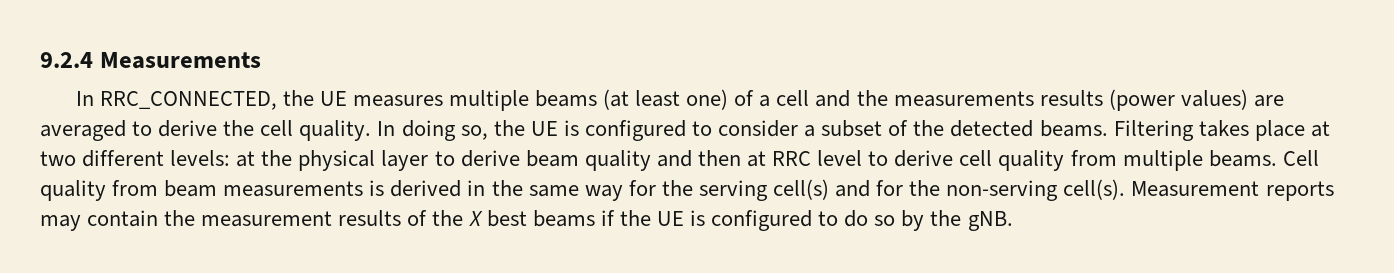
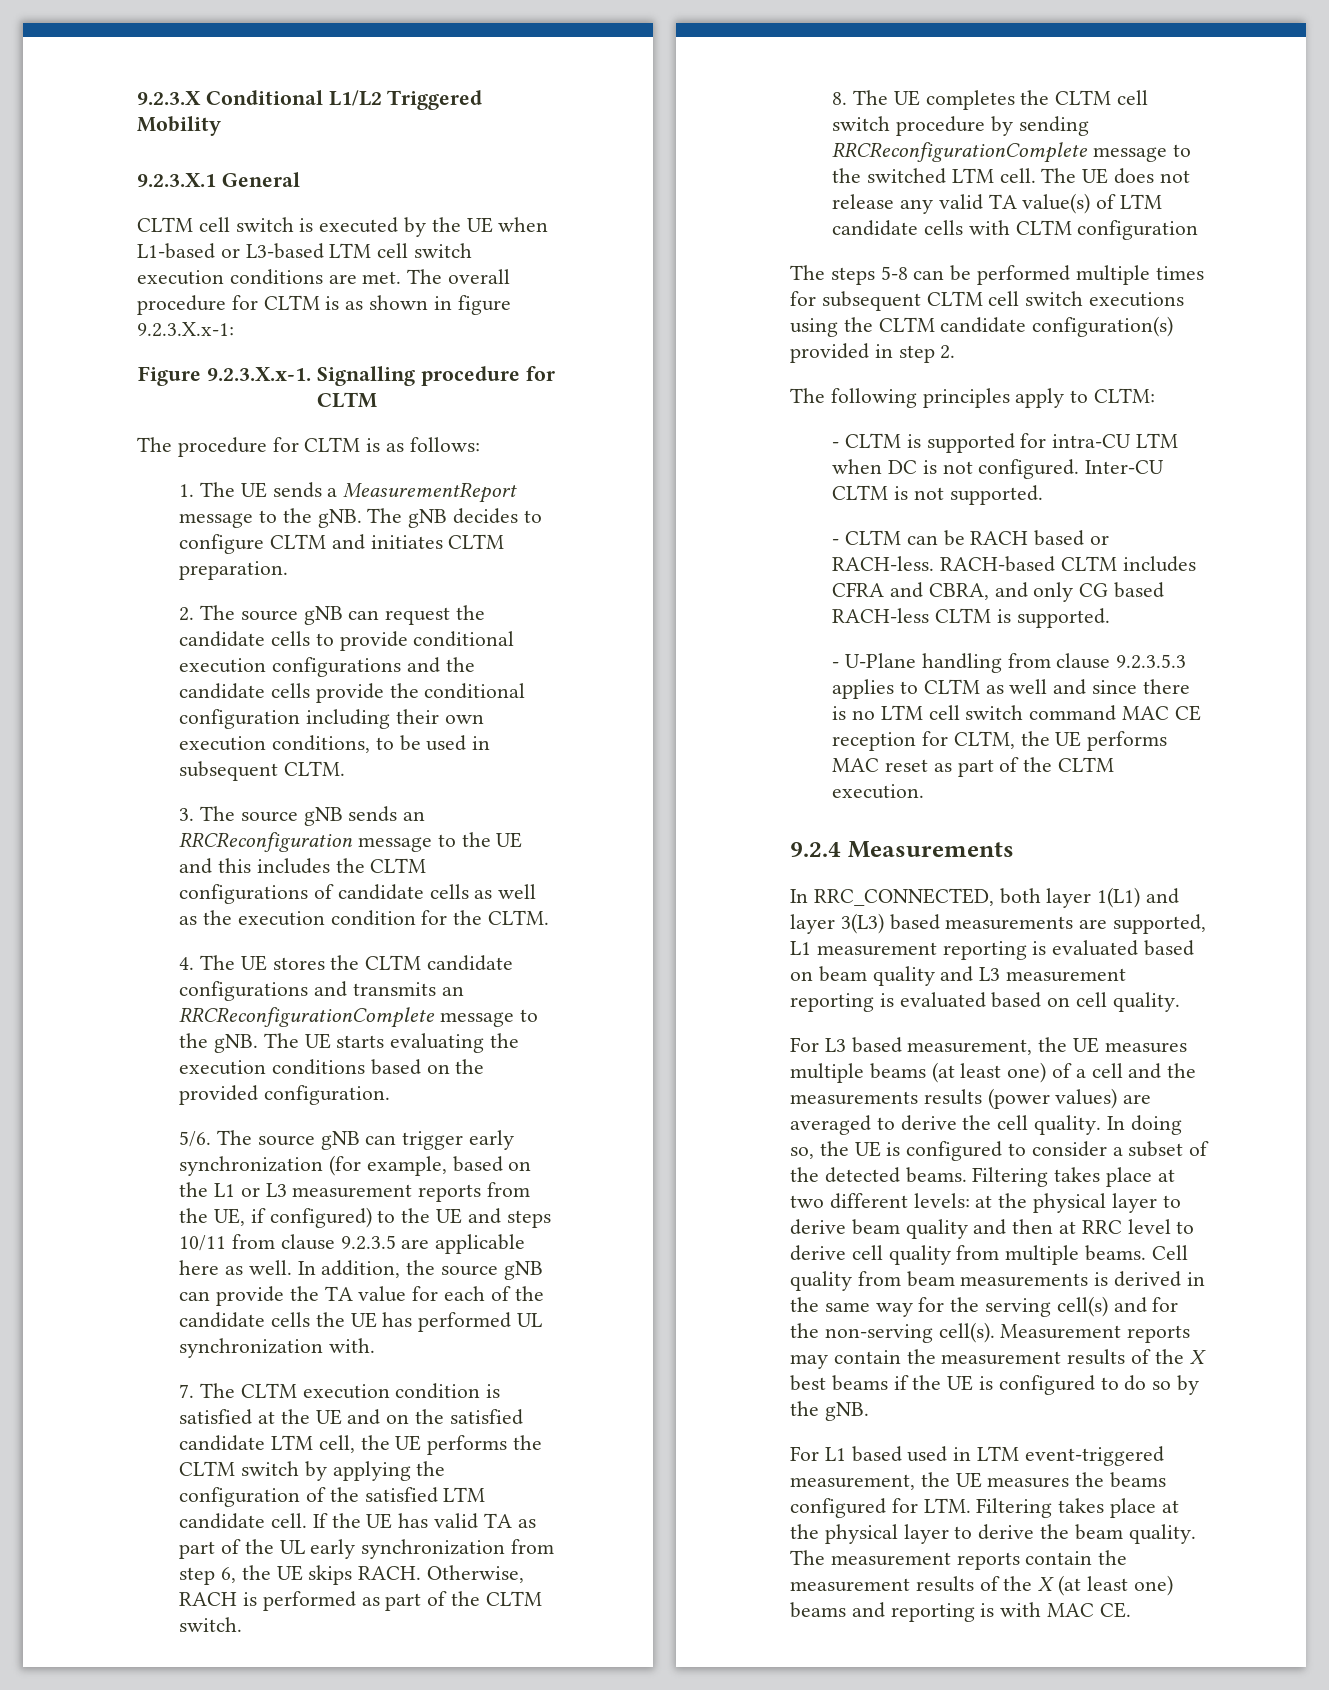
[40,52,261,69] [75,91,277,110] 9.2.4 Measurements // In RRC_CONNECTED, -> [137,90,483,110] [137,116,221,136] [137,172,300,187] [137,217,549,237] [137,243,473,259] [137,269,511,285] [137,295,511,315] [137,322,234,337] [138,366,555,386] [316,392,377,408] [137,437,480,457] [179,482,518,503] [179,508,542,528] [179,534,505,554] [179,561,289,580] [179,605,485,625] [179,631,515,651] [179,657,475,677] [179,683,526,703] [179,709,484,729] [179,735,491,753] [179,761,345,781] [179,806,426,826] [179,832,523,852] [179,858,427,874] [179,884,537,904] [179,910,549,926] [179,955,513,971] [179,981,464,1001] [179,1007,538,1028] [179,1033,519,1053] [179,1059,485,1075] [179,1085,390,1105] [179,1130,514,1150] [179,1155,532,1176] [179,1182,530,1202] [179,1207,551,1228] [179,1234,526,1254] [179,1260,543,1280] [179,1286,544,1306] [179,1312,542,1332] [179,1338,375,1358] [179,1383,501,1399] [179,1409,523,1425] [179,1435,542,1455] [179,1461,446,1481] [179,1487,486,1507] [179,1513,536,1529] [179,1539,554,1559] [179,1565,524,1585] [179,1591,542,1611] [179,1617,243,1632] [832,90,1148,110] [832,116,1089,136] [832,142,1191,163] [832,168,1190,184] [832,193,1162,214] [832,220,1199,240] [790,265,1204,285] [790,291,1185,311] [790,316,1174,337] [790,343,956,363] [790,388,1156,408] [832,433,1178,453] [832,459,1165,479] [832,485,1043,505] [832,530,1109,546] [832,556,1196,572] [832,582,1164,602] [832,608,1110,628] [832,653,1187,673] [832,679,1190,699] [832,705,1201,721] [832,731,1168,751] [832,757,1114,777] [832,784,925,799] [790,841,1014,858] [790,887,1180,908] [790,913,1207,934] [790,940,1195,960] [790,966,1127,986] [790,992,1180,1012] [790,1037,1033,1055] 9.2.3.X Conditional L1/L2 Triggered Mobility // 9.2.3.X.1 General // CLTM cell switch is executed by the UE when L1-based or L3-based LTM cell switch execution conditions are met. The overall procedure for CLTM is as shown in figure 9.2.3.X.x-1: // Figure 9.2.3.X.x-1. Signalling procedure for CLTM // The procedure for CLTM is as follows: // 1. The UE sends a MeasurementReport message to the gNB. The gNB decides to configure CLTM and initiates CLTM preparation. // 2. The source gNB can request the candidate cells to provide conditional execution configurations and the candidate cells provide the conditional configuration including their own execution conditions, to be used in subsequent CLTM. // 3. The source gNB sends an RRCReconfiguration message to the UE and this includes the CLTM configurations of candidate cells as well as the execution condition for the CLTM. // 4. The UE stores the CLTM candidate configurations and transmits an RRCReconfigurationComplete message to the gNB. The UE starts evaluating the execution conditions based on the provided configuration. // 5/6. The source gNB can trigger early synchronization (for example, based on the L1 or L3 measurement reports from the UE, if configured) to the UE and steps 10/11 from clause 9.2.3.5 are applicable here as well. In addition, the source gNB can provide the TA value for each of the candidate cells the UE has performed UL synchronization with. // 7. The CLTM execution condition is satisfied at the UE and on the satisfied candidate LTM cell, the UE performs the CLTM switch by applying the configuration of the satisfied LTM candidate cell. If the UE has valid TA as part of the UL early synchronization from step 6, the UE skips RACH. Otherwise, RACH is performed as part of the CLTM switch. // 8. The UE completes the CLTM cell switch procedure by sending RRCReconfigurationComplete message to the switched LTM cell. The UE does not release any valid TA value(s) of LTM candidate cells with CLTM configuration // The steps 5-8 can be performed multiple times for subsequent CLTM cell switch executions using the CLTM candidate configuration(s) provided in step 2. // The following principles apply to CLTM: // - CLTM is supported for intra-CU LTM when DC is not configured. Inter-CU CLTM is not supported. // - CLTM can be RACH based or RACH-less. RACH-based CLTM includes CFRA and CBRA, and only CG based RACH-less CLTM is supported. // - U-Plane handling from clause 9.2.3.5.3 applies to CLTM as well and since there is no LTM cell switch command MAC CE reception for CLTM, the UE performs MAC reset as part of the CLTM execution. // 9.2.4 Measurements // In RRC_CONNECTED, both layer 1(L1) and layer 3(L3) based measurements are supported, L1 measurement reporting is evaluated based on beam quality and L3 measurement reporting is evaluated based on cell quality. // For L3 based measurement,
(1013, 221) none -> [790,1446,1164,1466] [790,1472,1167,1490] [790,1498,1179,1518] [790,1524,1196,1544] [790,1550,1128,1570] [790,1575,1173,1596] [790,1602,1131,1622] // For L1 based used in LTM event-triggered measurement, the UE measures the beams configured for LTM. Filtering takes place at the physical layer to derive the beam quality. The measurement reports contain the measurement results of the X (at least one) beams and reporting is with MAC CE.

